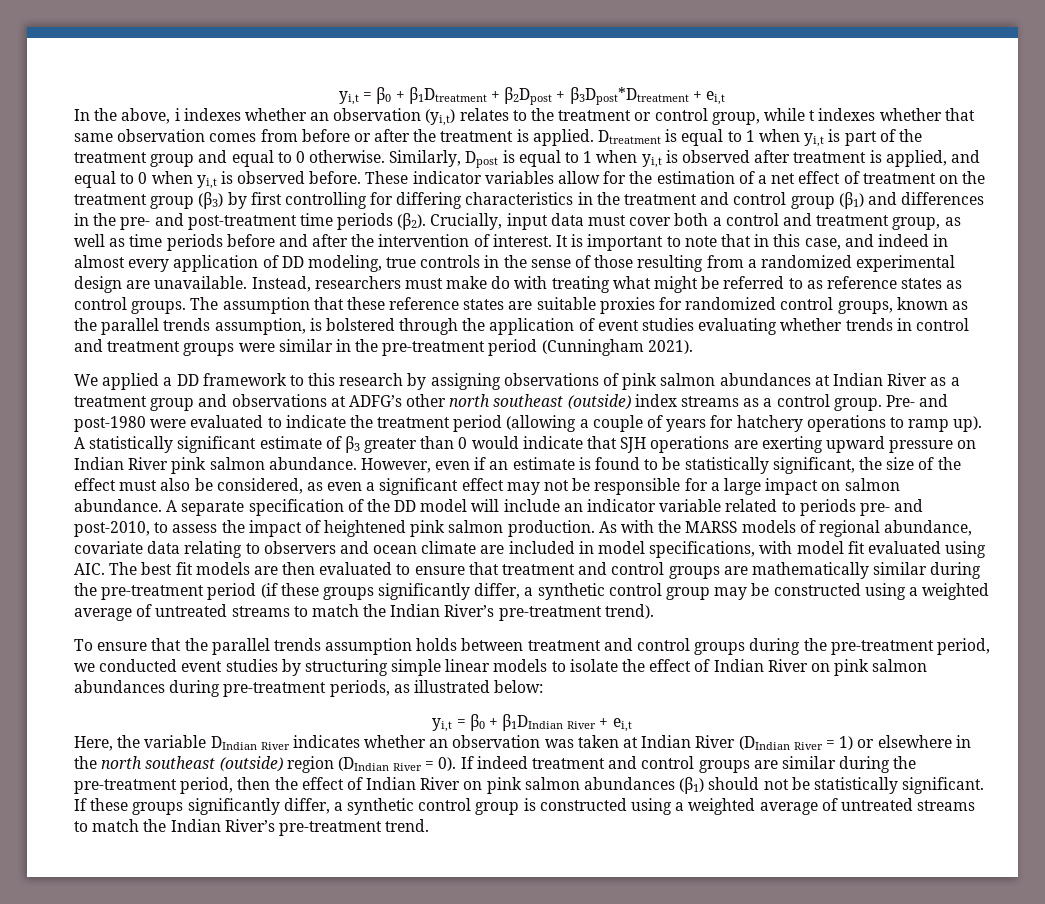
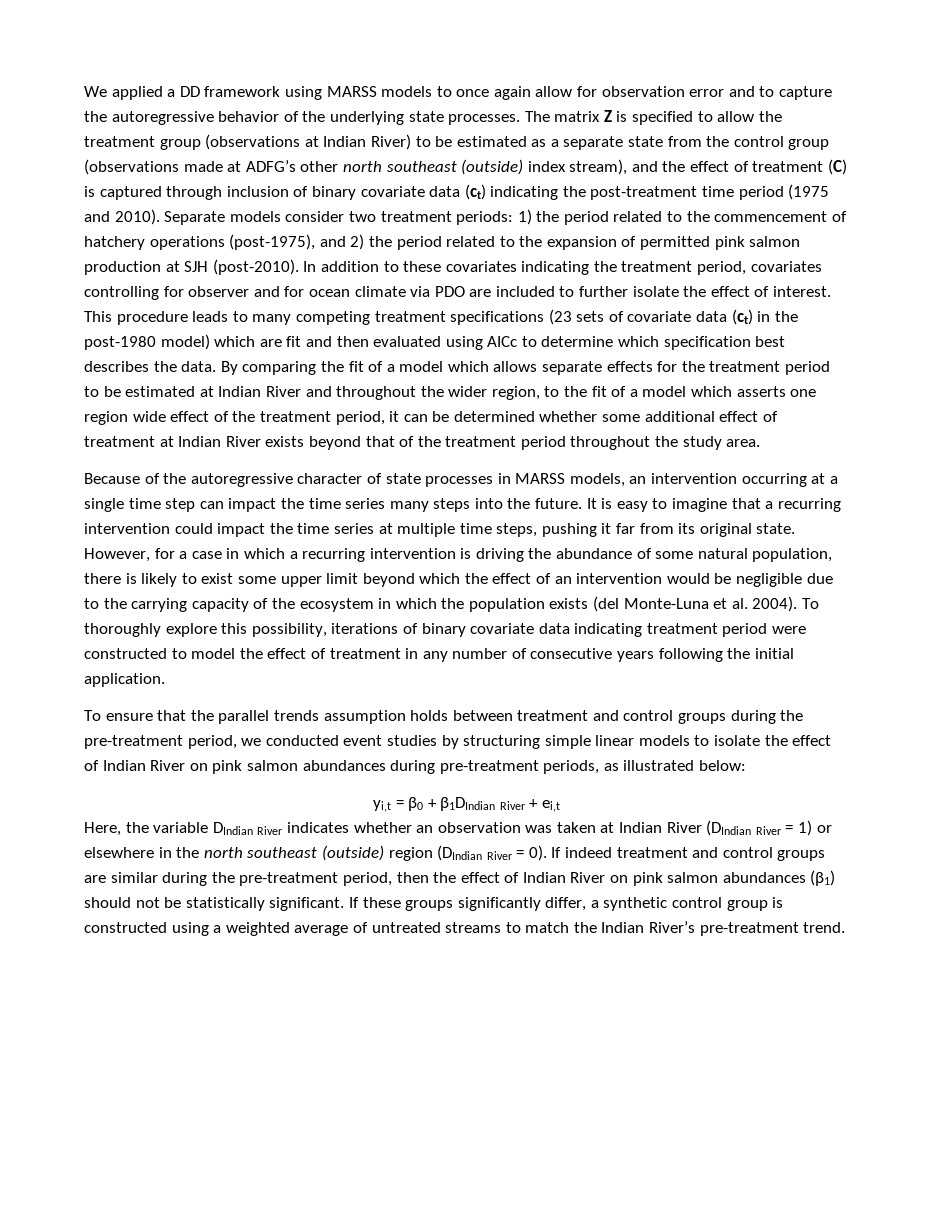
[339,87,725,105] [74,108,975,126] [74,129,922,147] [74,150,980,168] [74,171,986,189] [74,192,985,209] [74,213,961,230] [74,234,949,251] [74,255,956,272] [74,276,963,293] [74,297,968,314] [74,318,969,335] [74,339,693,356] yi,t = β0 + β1Dtreatment + β2Dpost + β3Dpost*Dtreatment + ei,t // In the above, i indexes whether an observation (yi,t) relates to the treatment or control group, while t indexes whether that same observation comes from before or after the treatment is applied. Dtreatment is equal to 1 when yi,t is part of the treatment group and equal to 0 otherwise. Similarly, Dpost is equal to 1 when yi,t is observed after treatment is applied, and equal to 0 when yi,t is observed before. These indicator variables allow for the estimation of a net effect of treatment on the treatment group (β3) by first controlling for differing characteristics in the treatment and control group (β1) and differences in the pre- and post-treatment time periods (β2). Crucially, input data must cover both a control and treatment group, as well as time periods before and after the intervention of interest. It is important to note that in this case, and indeed in almost every application of DD modeling, true controls in the sense of those resulting from a randomized experimental design are unavailable. Instead, researchers must make do with treating what might be referred to as reference states as control groups. The assumption that these reference states are suitable proxies for randomized control groups, known as the parallel trends assumption, is bolstered through the application of event studies evaluating whether trends in control and treatment groups were similar in the pre-treatment period (Cunningham 2021). // -> (84, 91) none
[289,373,960,390] [74,394,327,411] to this research by assigning observations of pink salmon abundances at Indian River as a treatment group and observations -> [284,86,833,100] [84,110,782,125] [84,134,830,150] [84,159,223,175] using MARSS models to once again allow for observation error and to capture the autoregressive behavior of the underlying state processes. The matrix Z is specified to allow the treatment group (observations at Indian River) to be estimated as a separate state from the control group (observations made
[681,394,949,411] [74,415,983,432] [74,436,977,453] [74,457,961,474] [74,478,900,495] [74,499,924,516] [74,520,973,537] [74,541,987,558] [74,562,982,579] [74,583,990,600] [74,604,654,621] streams as a control group. Pre- and post-1980 were evaluated to indicate the treatment period (allowing a couple of years for hatchery operations to ramp up). A statistically significant estimate of β3 greater than 0 would indicate that SJH operations are exerting upward pressure on Indian River pink salmon abundance. However, even if an estimate is found to be statistically significant, the size of the effect must also be considered, as even a significant effect may not be responsible for a large impact on salmon abundance. A separate specification of the DD model will include an indicator variable related to periods pre- and post-2010, to assess the impact of heightened pink salmon production. As with the MARSS models of regional abundance, covariate data relating to observers and ocean climate are included in model specifications, with model fit evaluated using AIC. The best fit models are then evaluated to ensure that treatment and control groups are mathematically similar during the pre-treatment period (if these groups significantly differ, a synthetic control group may be constructed using a weighted average of untreated streams to match the Indian River’s pre-treatment trend). -> [569,159,847,175] [84,184,830,200] [84,209,847,225] [84,234,801,250] [84,259,822,275] [84,286,832,300] [84,309,798,325] [84,334,786,350] [84,361,831,375] [84,386,817,400] [84,411,778,425] [84,436,761,450] [84,473,838,487] [84,498,841,512] [84,523,796,537] [84,548,833,562] [84,573,833,587] [84,596,820,612] [84,623,807,637] [84,648,794,662] [84,673,165,687] stream), and the effect of treatment (C) is captured through inclusion of binary covariate data (ct) indicating the post-treatment time period (1975 and 2010). Separate models consider two treatment periods: 1) the period related to the commencement of hatchery operations (post-1975), and 2) the period related to the expansion of permitted pink salmon production at SJH (post-2010). In addition to these covariates indicating the treatment period, covariates controlling for observer and for ocean climate via PDO are included to further isolate the effect of interest. This procedure leads to many competing treatment specifications (23 sets of covariate data (ct) in the post-1980 model) which are fit and then evaluated using AICc to determine which specification best describes the data. By comparing the fit of a model which allows separate effects for the treatment period to be estimated at Indian River and throughout the wider region, to the fit of a model which asserts one region wide effect of the treatment period, it can be determined whether some additional effect of treatment at Indian River exists beyond that of the treatment period throughout the study area. // Because of the autoregressive character of state processes in MARSS models, an intervention occurring at a single time step can impact the time series many steps into the future. It is easy to imagine that a recurring intervention could impact the time series at multiple time steps, pushing it far from its original state. However, for a case in which a recurring intervention is driving the abundance of some natural population, there is likely to exist some upper limit beyond which the effect of an intervention would be negligible due to the carrying capacity of the ecosystem in which the population exists (del Monte-Luna et al. 2004). To thoroughly explore this possibility, iterations of binary covariate data indicating treatment period were constructed to model the effect of treatment in any number of consecutive years following the initial application.

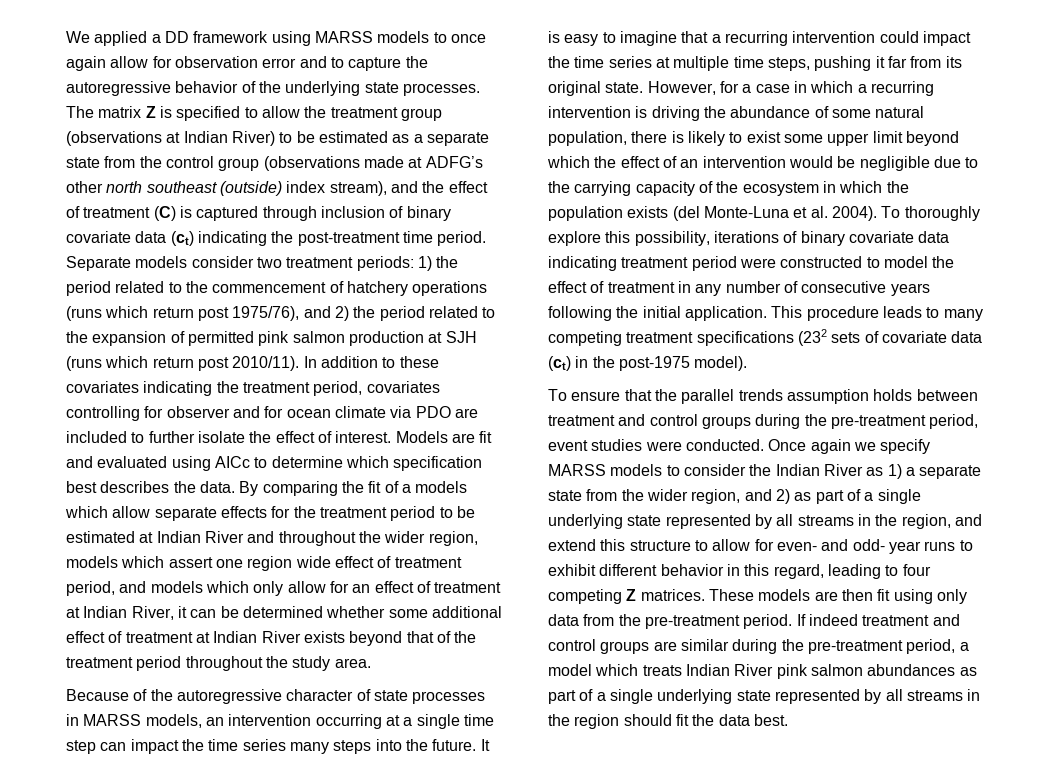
[738,184,830,200] [84,209,160,225] period (1975 and 2010). -> [437,231,487,246] period.
[229,234,316,250] (post-1975), -> [66,306,300,321] (runs which return post 1975/76),
[212,259,299,275] (post-2010). -> [66,356,300,371] (runs which return post 2010/11).
[84,309,798,325] [84,334,256,350] This procedure leads to many competing treatment specifications (23 sets of covariate data (ct) in the post-1980 model) which -> [395,431,448,443] Models
[336,336,369,347] then -> (93, 462) none
[399,361,538,372] model which allows -> [415,481,468,493] [65,506,151,518] models which allow
[544,386,786,397] to the fit of a model which asserts -> [66,556,213,568] models which assert
[232,411,385,425] the treatment period, -> [394,557,462,568] [66,581,502,596] [66,606,174,620] treatment period, and models which only allow for an effect of treatment at Indian River,
(165, 680) none -> [771,306,983,321] [548,329,983,346] [548,356,748,371] This procedure leads to many competing treatment specifications (232 sets of covariate data (ct) in the post-1975 model).
[241,735,832,749] [84,760,747,774] [372,797,561,812] [84,820,832,836] [84,845,547,861] we conducted event studies by structuring simple linear models to isolate the effect of Indian River on pink salmon abundances during pre-treatment periods, as illustrated below: // yi,t = β0 + β1DIndian River + ei,t // Here, the variable DIndian River indicates whether an observation was taken at Indian River (DIndian River = 1) or elsewhere in the north southeast (outside) region (DIndian River = 0). -> [548,439,931,454] [548,464,982,479] [548,489,921,504] [548,514,982,529] [548,539,973,554] [548,564,931,579] [548,589,967,604] [548,614,793,629] event studies were conducted. Once again we specify MARSS models to consider the Indian River as 1) a separate state from the wider region, and 2) as part of a single underlying state represented by all streams in the region, and extend this structure to allow for even- and odd- year runs to exhibit different behavior in this regard, leading to four competing Z matrices. These models are then fit using only data from the pre-treatment period.
[396,870,836,886] [84,897,784,911] [84,921,846,936] then the effect of Indian River on pink salmon abundances (β1) should not be statistically significant. If these groups significantly differ, a synthetic control group is constructed using a weighted average of untreated streams to match the Indian River’s pre-treatment trend. -> [959,642,969,651] [548,664,977,679] [548,689,981,704] [548,714,788,729] a model which treats Indian River pink salmon abundances as part of a single underlying state represented by all streams in the region should fit the data best.

